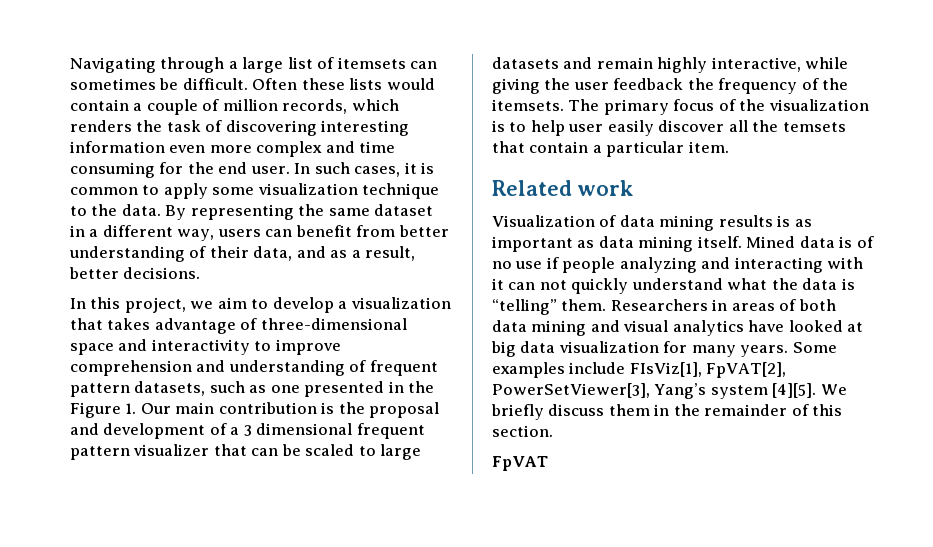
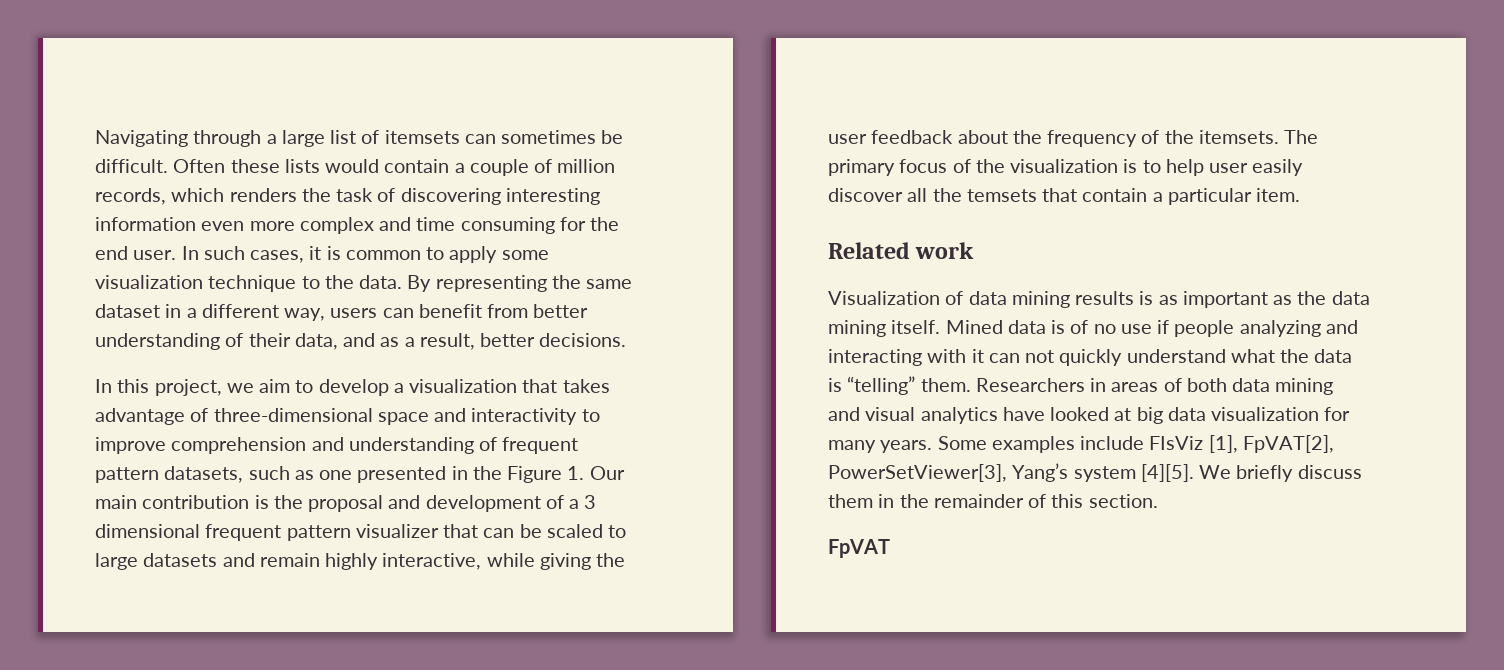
(684, 84) none -> [957,130,1008,144] about
(595, 244) none -> [1297,291,1327,305] the
[629,362,702,377] FIsViz[1], -> [1149,435,1238,453] FIsViz [1],

